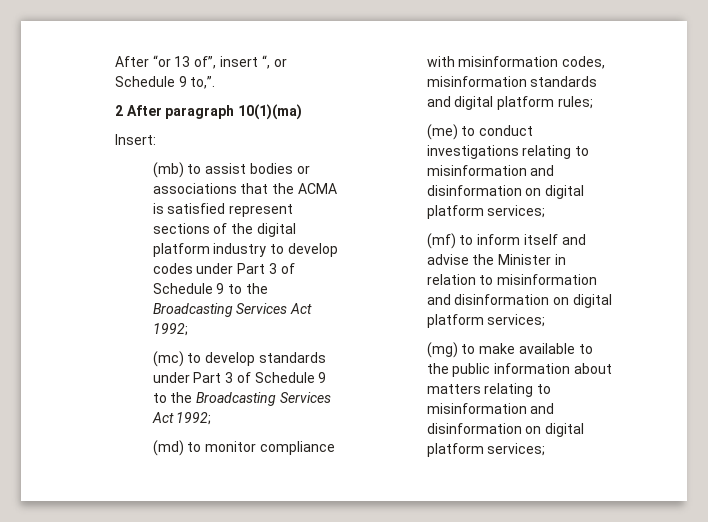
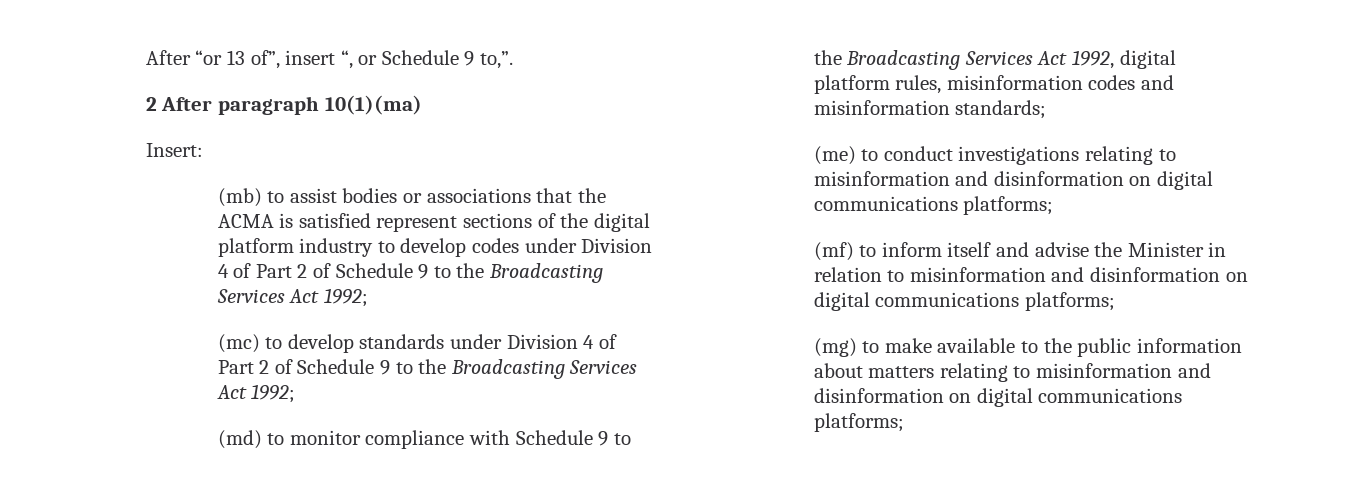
[237,263,277,274] Part 3 -> [581,238,653,253] [217,263,308,278] Division 4 of Part 2
[193,372,234,383] Part 3 -> [506,334,617,349] [217,360,270,374] Division 4 of Part 2
[458,56,606,69] [426,76,598,87] [426,96,593,110] misinformation codes, misinformation standards and digital platform rules; -> [515,430,631,446] [813,50,1176,70] [813,75,1174,94] [813,100,1047,119] Schedule 9 to the Broadcasting Services Act 1992, digital platform rules, misinformation codes and misinformation standards;
[426,205,546,219] platform services; -> [813,196,1054,215] communications platforms;
[426,314,546,328] platform services; -> [875,292,1115,311] communications platforms;
[426,443,546,457] platform services; -> [1038,388,1183,403] [813,413,904,432] communications platforms;

